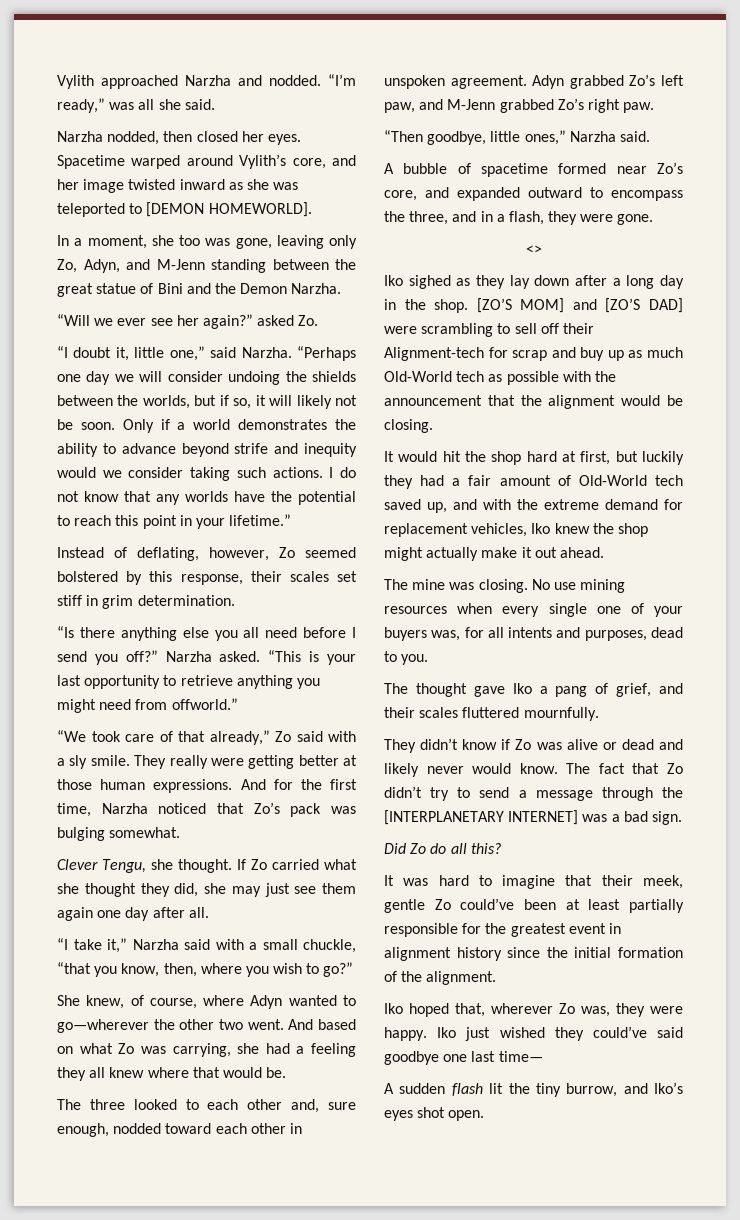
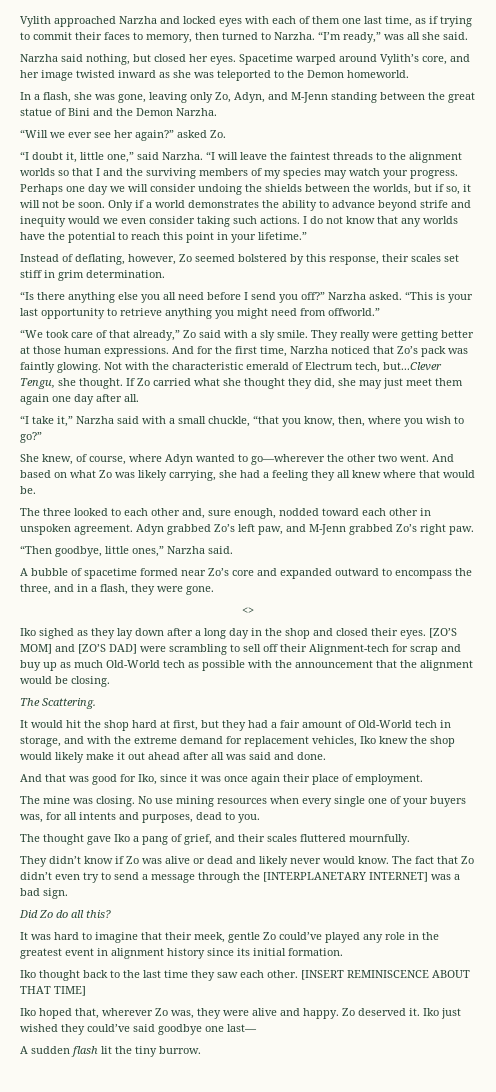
[269,75,321,86] nodded. -> [183,16,472,27] [20,32,315,43] locked eyes with each of them one last time, as if trying to commit their faces to memory, then turned to Narzha.
[107,131,193,145] nodded, then -> [61,54,151,65] said nothing, but
[146,202,312,217] [DEMON HOMEWORLD]. -> [287,70,409,78] the Demon homeworld.
[87,235,200,249] moment, she too -> [43,92,92,103] flash, she
[297,346,356,361] “Perhaps -> [206,151,462,163] [20,168,458,179] [20,184,63,195] “I will leave the faintest threads to the alignment worlds so that I and the surviving members of my species may watch your progress. Perhaps
[296,395,332,409] likely -> (40, 204) none
(122, 474) none -> [121,218,146,224] even
[57,827,181,841] [57,859,98,870] bulging somewhat. // Clever -> [20,362,442,373] faintly glowing. Not with the characteristic emerald of Electrum tech, but...Clever
[294,886,317,894] see -> [406,378,432,386] meet
(166, 1050) none -> [138,470,167,481] likely
[384,190,417,201] core, -> [232,570,254,576] core
[434,299,469,313] shop. -> [285,628,426,639] shop and closed their eyes.
(433, 426) none -> [20,698,96,709] // The Scattering.
[642,451,684,465] luckily -> (219, 724) none
[384,499,447,513] saved up, -> [440,720,451,728] [20,736,61,747] in storage,
[384,547,479,561] might actually -> [20,752,84,763] would likely
[559,547,604,558] ahead. -> [148,752,326,760] [20,774,423,785] ahead after all was said and done. // And that was good for Iko, since it was once again their place of employment.
(422, 792) none -> [55,874,80,880] even
[524,899,684,913] [384,923,482,937] been at least partially responsible for -> [325,932,419,943] played any role in
[546,947,683,958] [384,971,497,985] the initial formation of the alignment. -> [237,948,343,956] [20,970,470,981] [20,986,86,996] its initial formation. // Iko thought back to the last time they saw each other. [INSERT REMINISCENCE ABOUT THAT TIME]
[384,1027,427,1041] happy. -> [252,1008,420,1019] alive and happy. Zo deserved it.
[471,1051,543,1062] last time— -> [227,1024,257,1032] last—
[566,1082,683,1097] [384,1107,485,1121] burrow, and Iko’s eyes shot open. -> [159,1046,201,1054] burrow.

